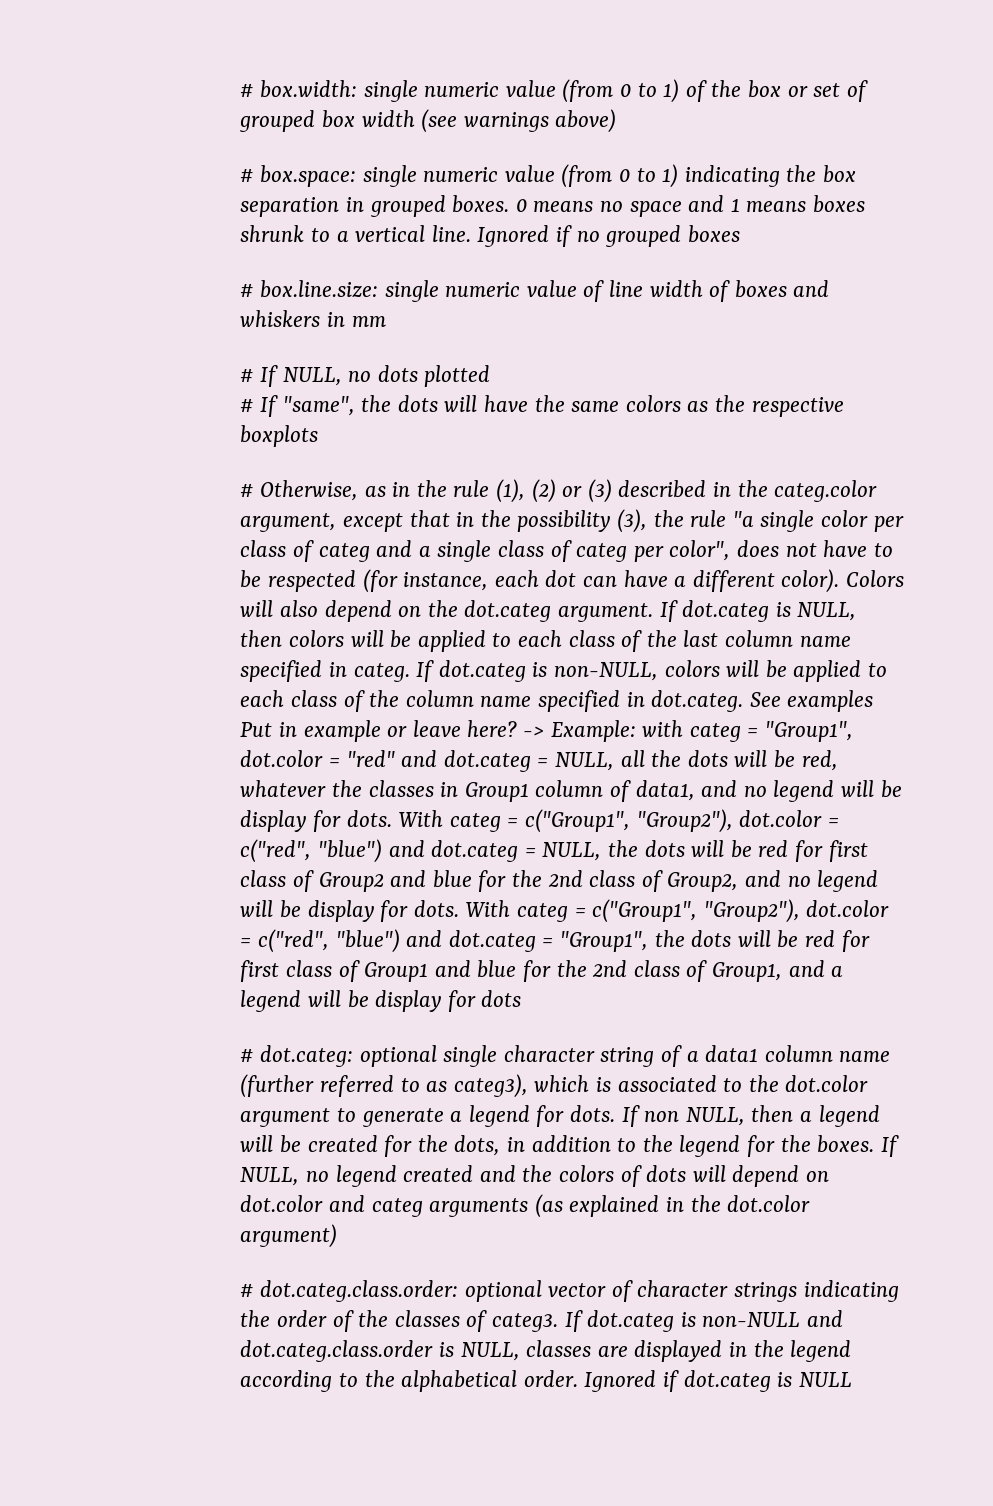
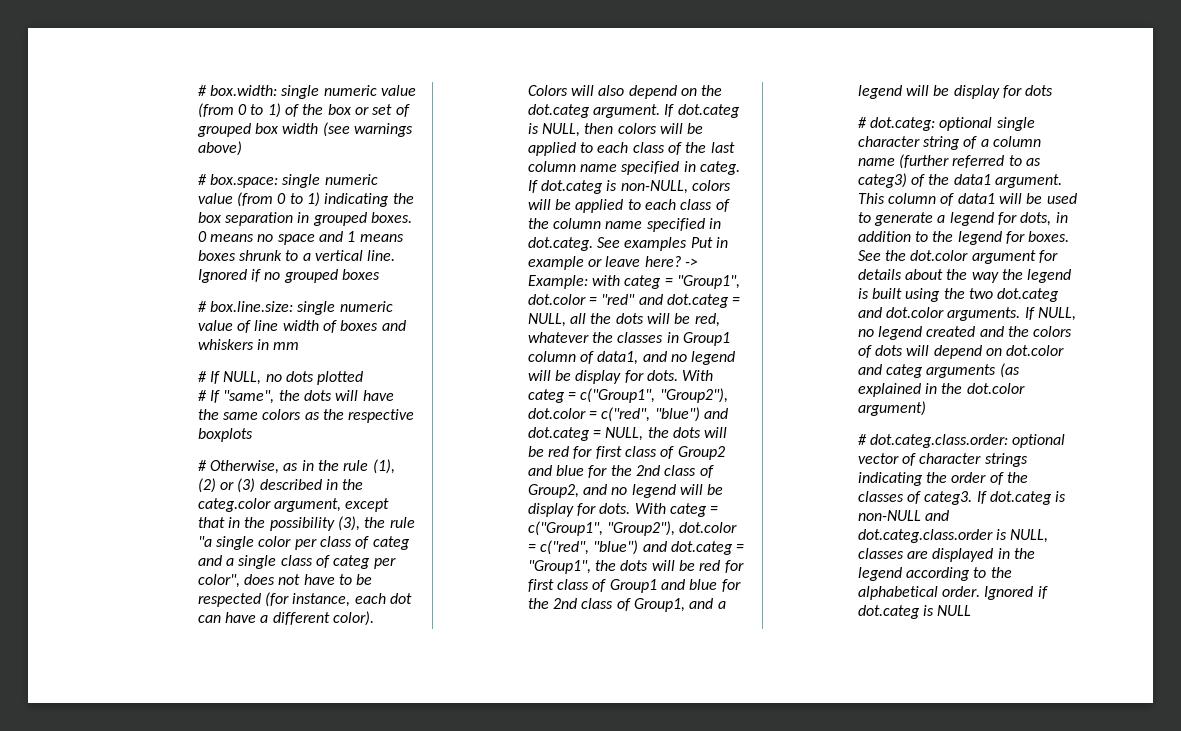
[705,1045,759,1062] data1 -> (989, 143) none
[453,1074,869,1098] [240,1108,331,1127] categ3), which is associated to the dot.color argument -> [857,173,1063,188] [857,193,1077,206] categ3) of the data1 argument. This column of data1 will be used
[569,1105,880,1127] [240,1135,448,1157] dots. If non NULL, then a legend will be created for the -> (1018, 218) none
[780,1135,875,1153] the boxes. -> [1028,231,1070,242] [857,250,1059,264] [857,269,1072,283] [857,288,1060,302] [857,307,1021,321] boxes. See the dot.color argument for details about the way the legend is built using the two dot.categ and dot.color arguments.

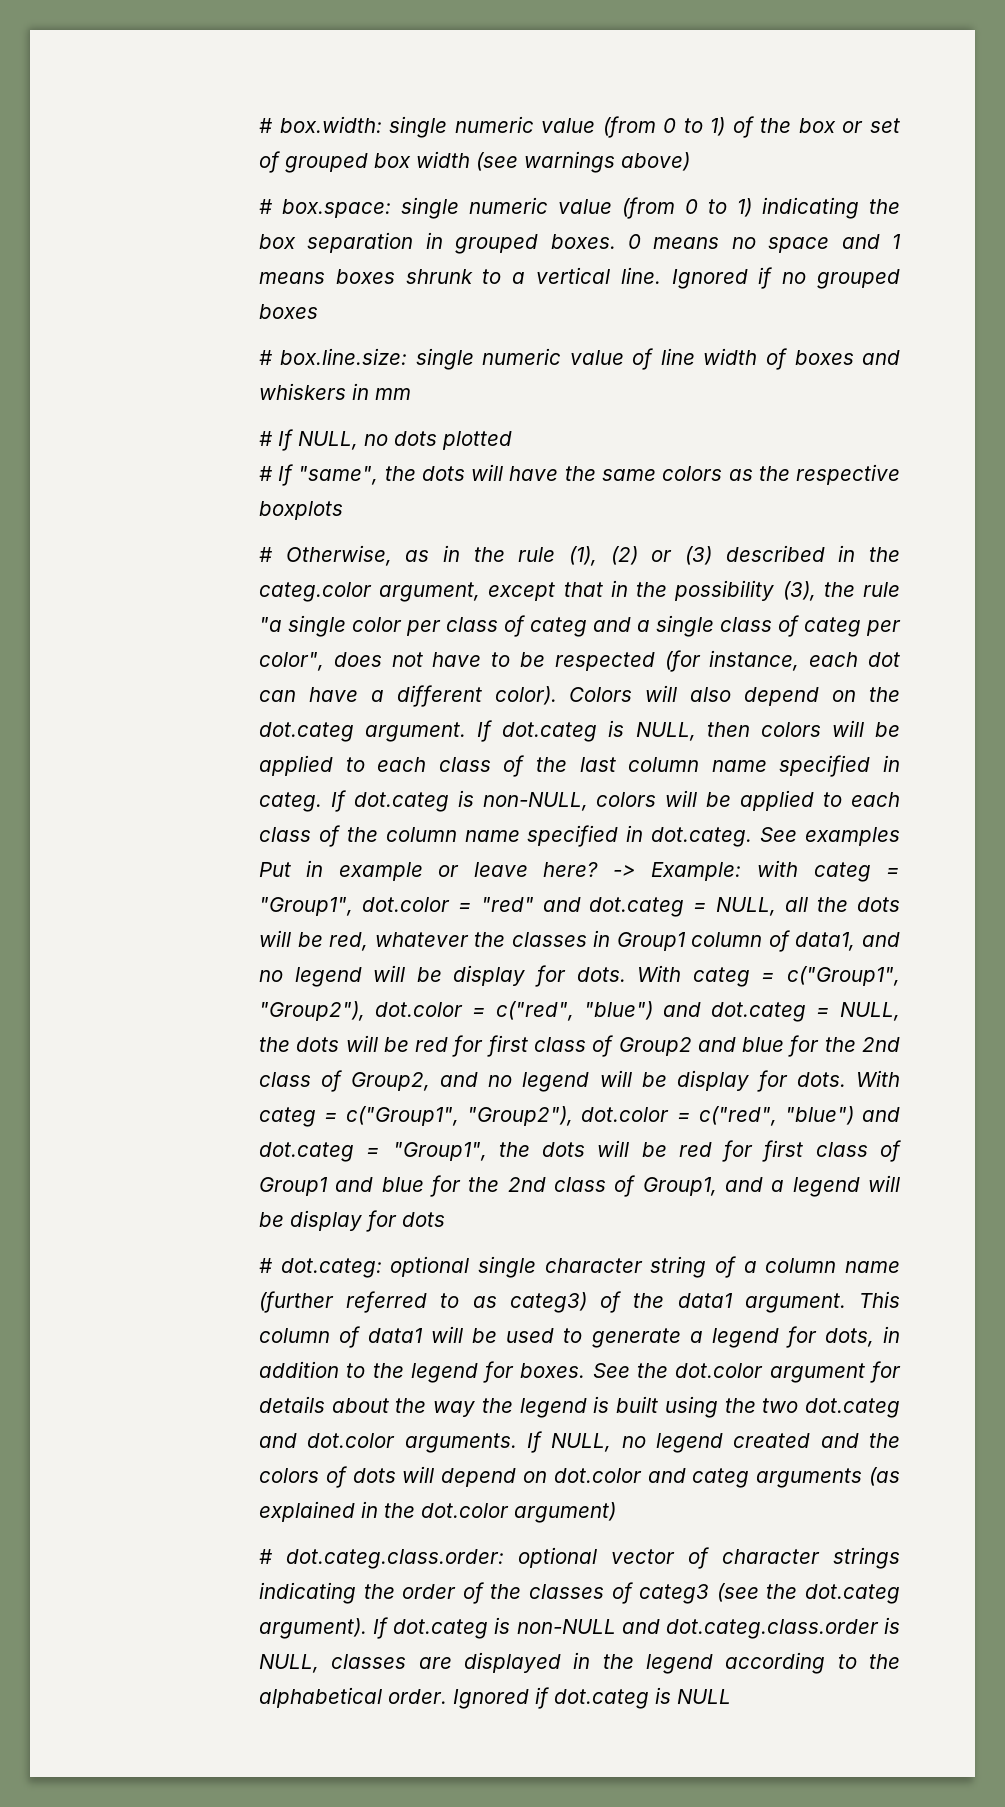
[924,491,973,505] categ3. -> [639,1583,901,1604] [258,1618,367,1639] categ3 (see the dot.categ argument).

